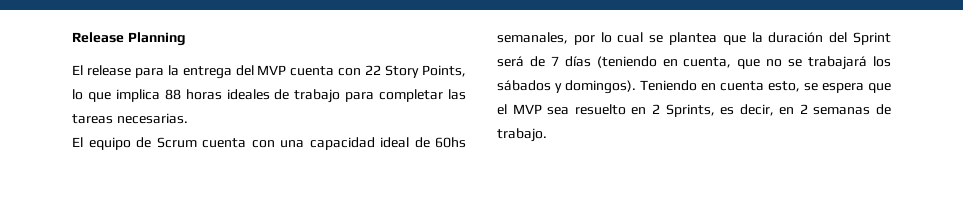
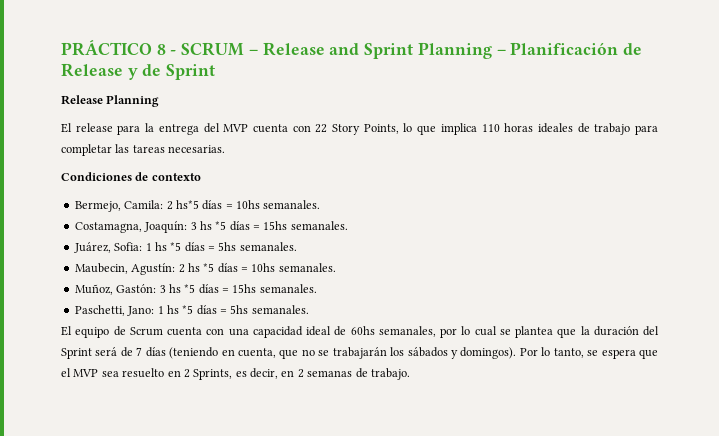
(72, 37) none -> [61,39,642,59] [61,63,216,80] PRÁCTICO 8 - SCRUM – Release and Sprint Planning – Planificación de Release y de Sprint //
[164,89,181,100] 88 -> [481,124,500,132] 110
(188, 118) none -> [61,172,201,181] [74,200,321,212] [74,221,348,233] [73,242,297,253] [74,263,336,275] [74,284,317,295] [74,305,309,316] // Condiciones de contexto // Bermejo, Camila: 2 hs*5 días = 10hs semanales. // Costamagna, Joaquín: 3 hs *5 días = 15hs semanales. // Juárez, Sofia: 1 hs *5 días = 5hs semanales. // Maubecin, Agustín: 2 hs *5 días = 10hs semanales. // Muñoz, Gastón: 3 hs *5 días = 15hs semanales. // Paschetti, Jano: 1 hs *5 días = 5hs semanales.
[808,56,868,70] trabajará -> [332,347,387,359] trabajarán
[640,80,800,92] Teniendo en cuenta esto, -> [519,347,584,358] Por lo tanto,

